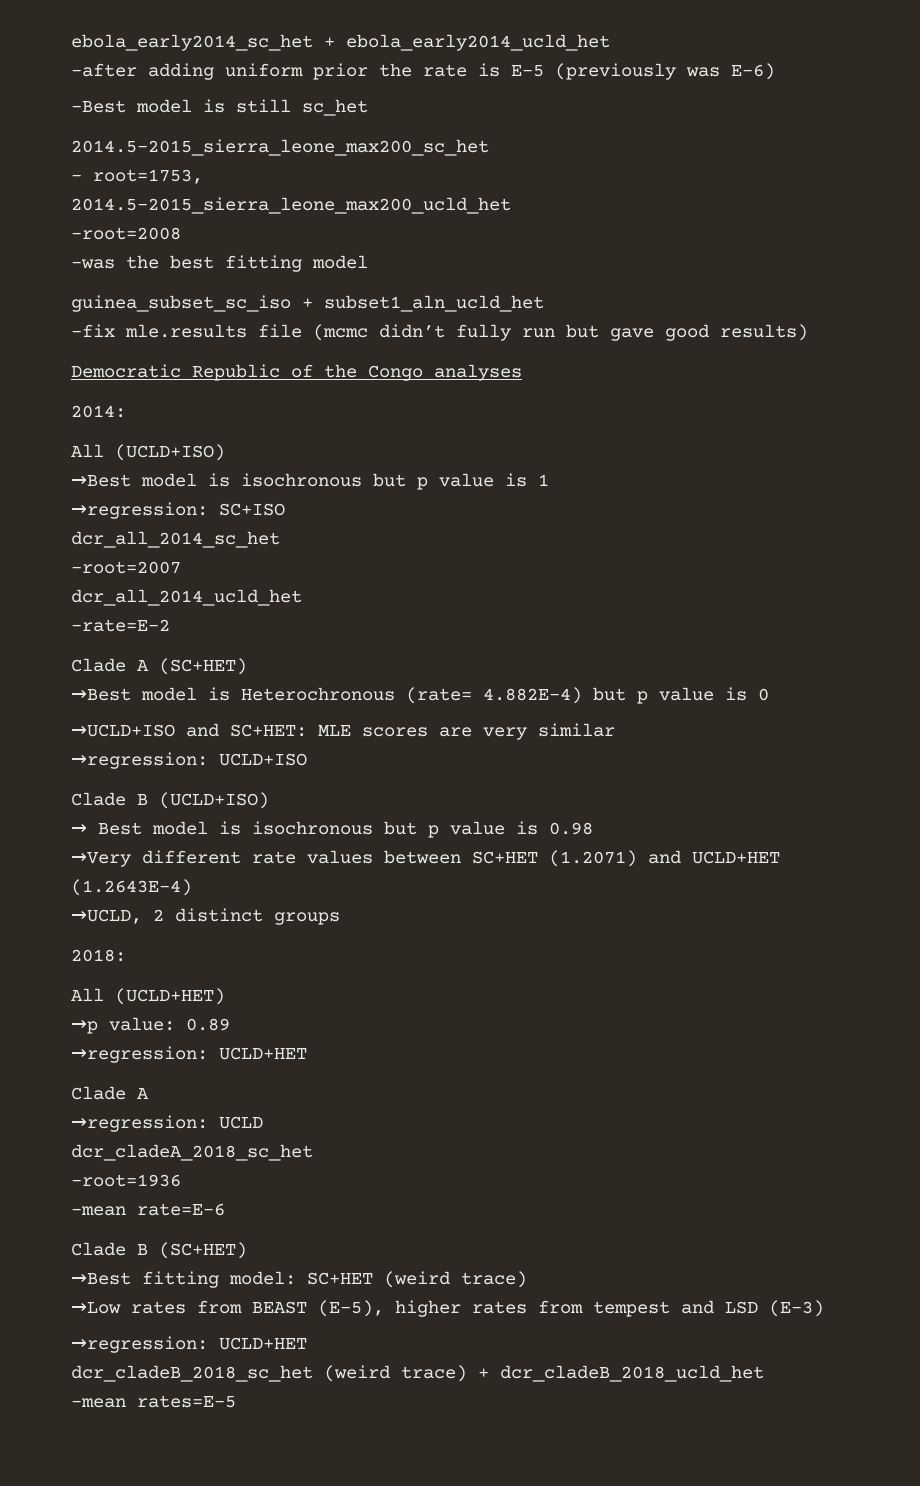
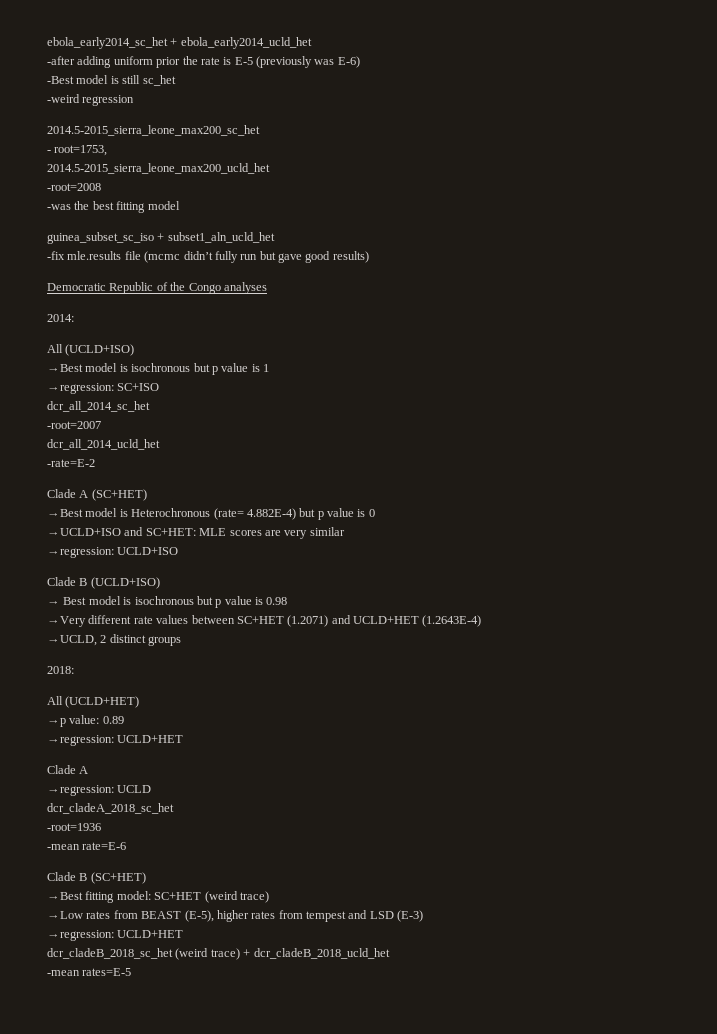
(368, 107) none -> [47,94,135,106] // -weird regression

